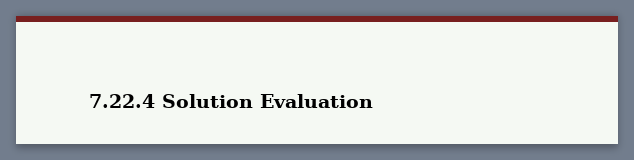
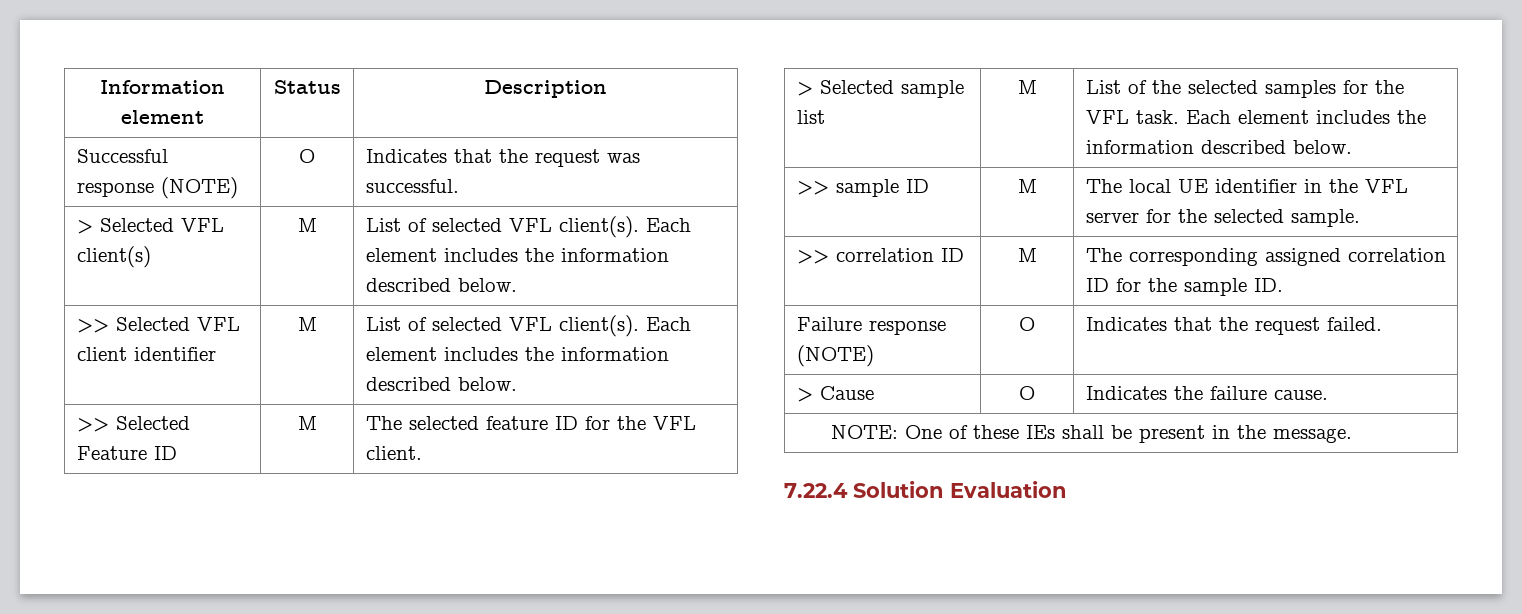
(89, 101) none -> [100,80,225,94] [121,110,204,124] [273,80,341,94] [484,80,607,98] [76,149,168,163] [76,177,238,199] [299,149,315,163] [365,149,640,167] [365,179,459,193] [76,218,224,234] [76,246,151,268] [297,218,317,232] [365,216,691,238] [365,248,669,262] [365,278,517,292] [76,317,240,333] [76,347,216,361] [297,317,317,331] [365,315,691,337] [365,347,669,361] [365,377,517,391] [76,416,190,432] [76,446,177,460] [297,416,317,430] [365,416,696,430] [365,446,422,460] [796,80,964,98] [796,110,825,124] [1017,80,1037,94] [1085,80,1404,98] [1085,110,1426,124] [1085,140,1352,154] [796,179,929,197] [1017,179,1037,193] [1085,179,1408,193] [1085,209,1360,227] [796,248,964,264] [1017,248,1037,262] [1085,248,1446,266] [1085,278,1283,296] [796,317,946,335] [796,345,874,367] [1019,317,1035,331] [1085,317,1382,335] [796,386,874,402] [1019,386,1035,400] [1085,386,1328,400] [830,425,1352,443] Information element | Status | Description // Successful response (NOTE) | O | Indicates that the request was successful. // > Selected VFL client(s) | M | List of selected VFL client(s). Each element includes the information described below. // >> Selected VFL client identifier | M | List of selected VFL client(s). Each element includes the information described below. // >> Selected Feature ID | M | The selected feature ID for the VFL client. // > Selected sample list | M | List of the selected samples for the VFL task. Each element includes the information described below. // >> sample ID | M | The local UE identifier in the VFL server for the selected sample. // >> correlation ID | M | The corresponding assigned correlation ID for the sample ID. // Failure response (NOTE) | O | Indicates that the request failed. // > Cause | O | Indicates the failure cause. // NOTE: One of these IEs shall be present in the message. //

